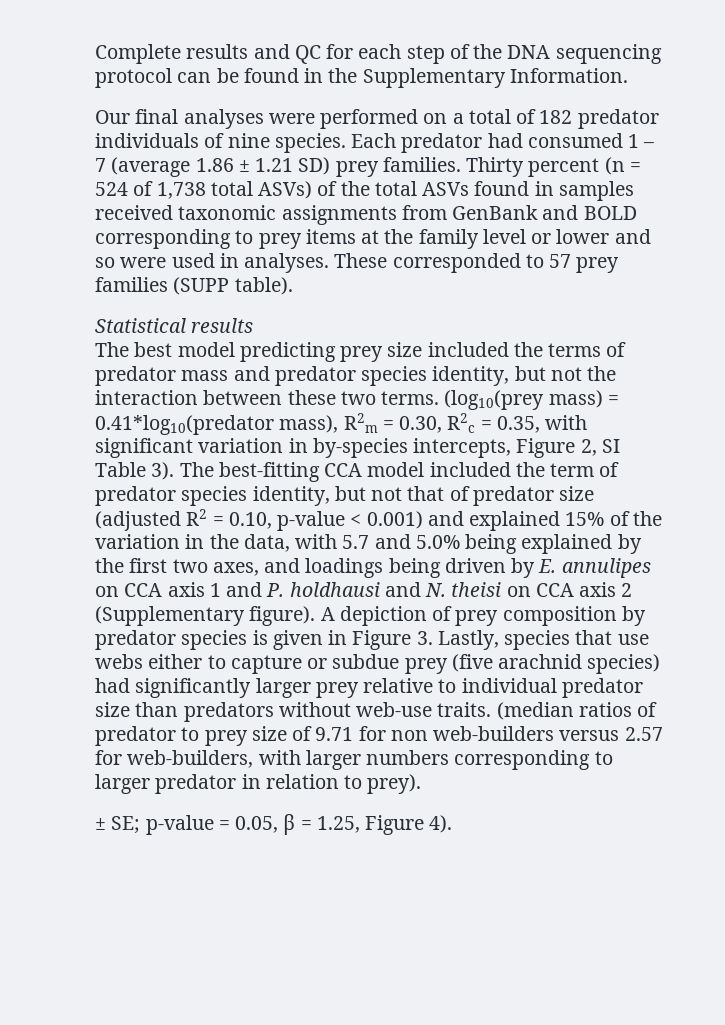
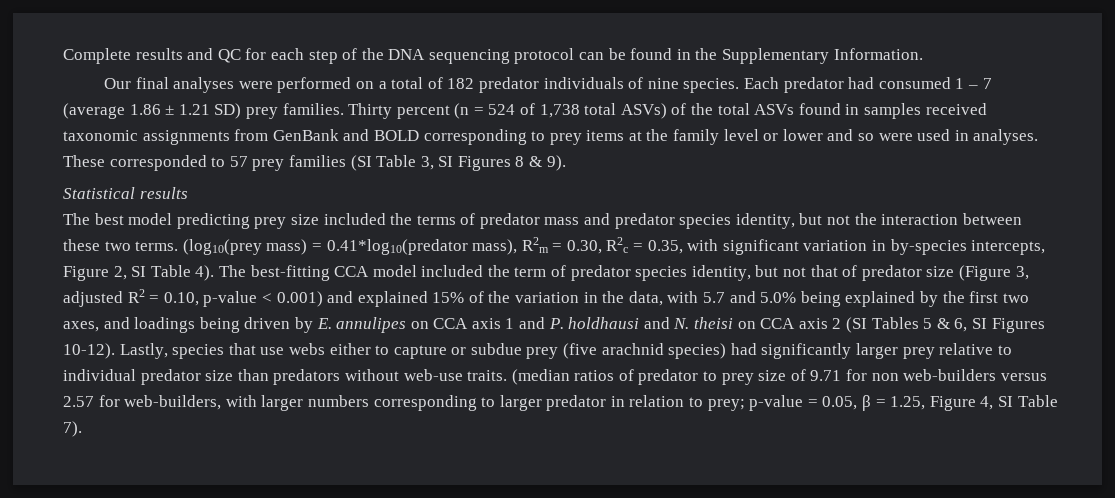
[173,277,293,295] (SUPP table). -> [350,155,566,171] (SI Table 3, SI Figures 8 & 9).
[151,462,175,480] 3). -> [195,265,215,281] 4).
[95,511,181,531] (adjusted -> [958,265,1029,281] [63,291,123,307] (Figure 3, adjusted
[95,606,646,626] [95,630,433,650] (Supplementary figure). A depiction of prey composition by predator species is given in Figure 3. -> [845,317,1045,333] [63,343,115,359] (SI Tables 5 & 6, SI Figures 10-12).
[367,774,422,794] [95,816,141,834] prey). // ± SE; -> [707,399,745,411] prey;
[429,815,453,833] 4). -> [980,395,1058,410] [63,421,82,437] 4, SI Table 7).

